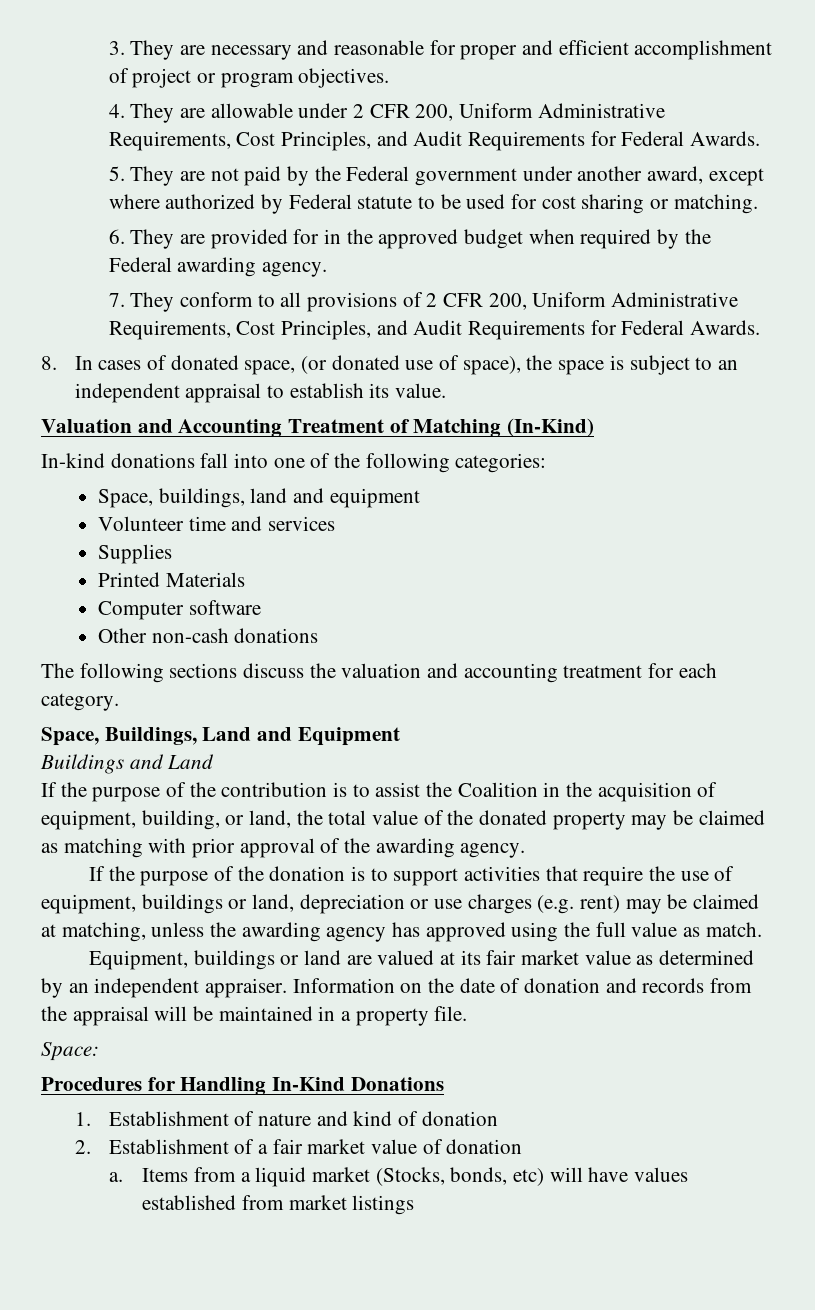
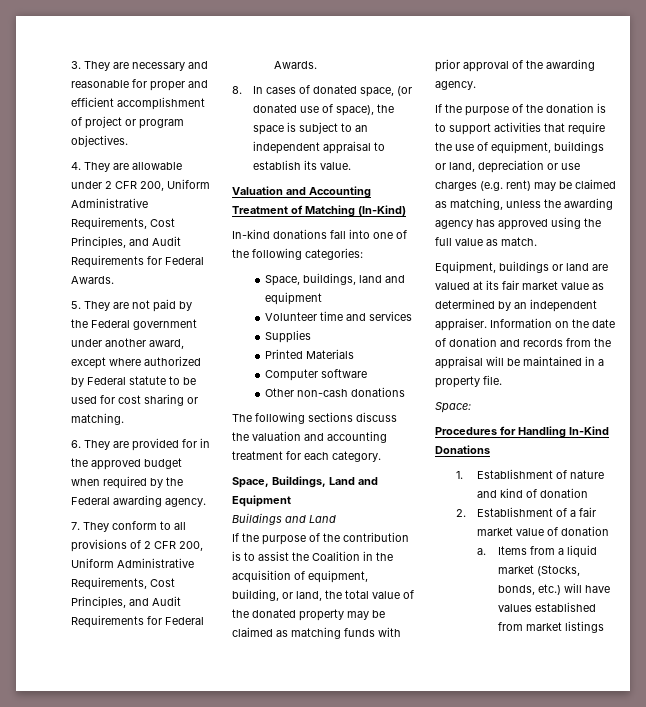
(143, 848) none -> [344,628,375,637] funds
[41,924,56,937] at -> [435,201,447,208] as
[513,1168,545,1186] etc) -> [537,584,561,595] etc.)

